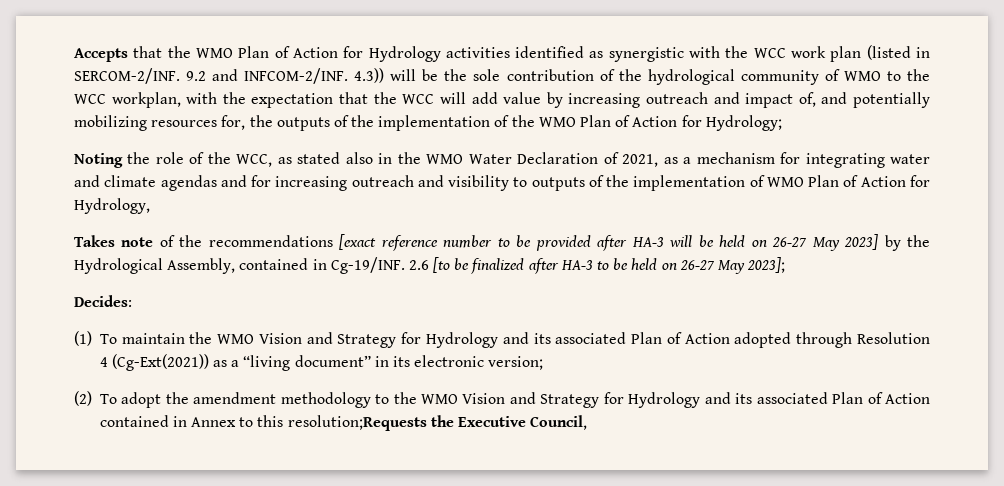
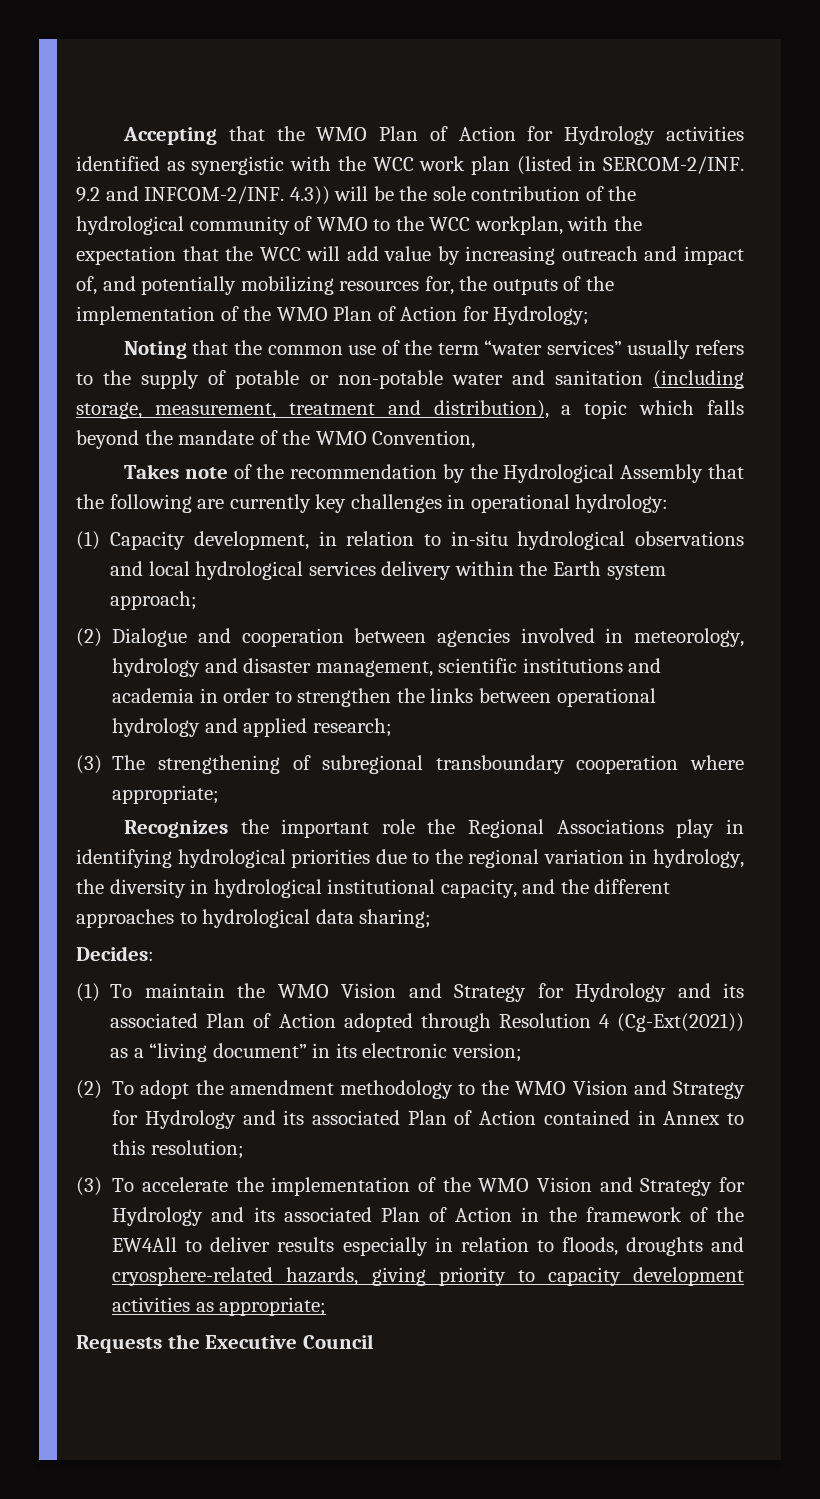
[74,48,128,62] Accepts -> [122,127,217,145] Accepting
[127,152,931,168] [74,175,931,191] [74,198,150,214] [74,234,931,251] [74,257,786,274] the role of the WCC, as stated also in the WMO Water Declaration of 2021, as a mechanism for integrating water and climate agendas and for increasing outreach and visibility to outputs of the implementation of WMO Plan of Action for Hydrology, // Takes note of the recommendations [exact reference number to be provided after HA-3 will be held on 26-27 May 2023] by the Hydrological Assembly, contained in Cg-19/INF. 2.6 [to be finalized after HA-3 to be held on 26-27 May 2023]; -> [192,340,744,359] [76,370,745,389] [76,400,744,419] [76,430,476,449] [123,464,744,483] [76,494,669,513] [76,531,745,550] [110,561,666,580] [110,591,198,610] [76,628,745,647] [112,658,662,677] [112,688,656,707] [112,718,392,737] [76,755,744,774] [112,785,220,804] [123,819,744,838] [76,849,744,868] [76,879,671,898] [76,909,432,928] that the common use of the term “water services” usually refers to the supply of potable or non-potable water and sanitation (including storage, measurement, treatment and distribution), a topic which falls beyond the mandate of the WMO Convention, // Takes note of the recommendation by the Hydrological Assembly that the following are currently key challenges in operational hydrology: // (1) Capacity development, in relation to in-situ hydrological observations and local hydrological services delivery within the Earth system approach; // (2) Dialogue and cooperation between agencies involved in meteorology, hydrology and disaster management, scientific institutions and academia in order to strengthen the links between operational hydrology and applied research; // (3) The strengthening of subregional transboundary cooperation where appropriate; // Recognizes the important role the Regional Associations play in identifying hydrological priorities due to the regional variation in hydrology, the diversity in hydrological institutional capacity, and the different approaches to hydrological data sharing;
[287,415,427,431] resolution;Requests -> [150,1140,244,1159] [76,1177,745,1196] [112,1207,745,1226] [112,1237,744,1256] [112,1267,744,1286] [112,1297,327,1316] [76,1335,162,1353] resolution; // (3) To accelerate the implementation of the WMO Vision and Strategy for Hydrology and its associated Plan of Action in the framework of the EW4All to deliver results especially in relation to floods, droughts and cryosphere-related hazards, giving priority to capacity development activities as appropriate; // Requests
[530,415,588,430] Council, -> [302,1334,374,1349] Council

